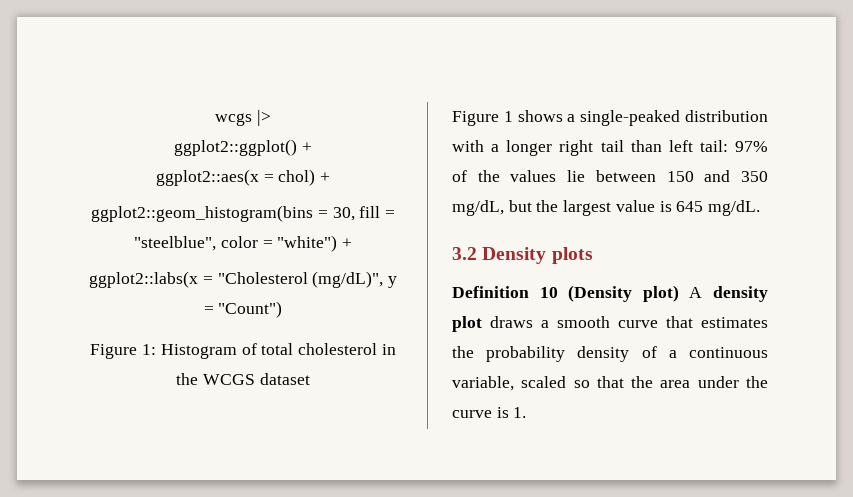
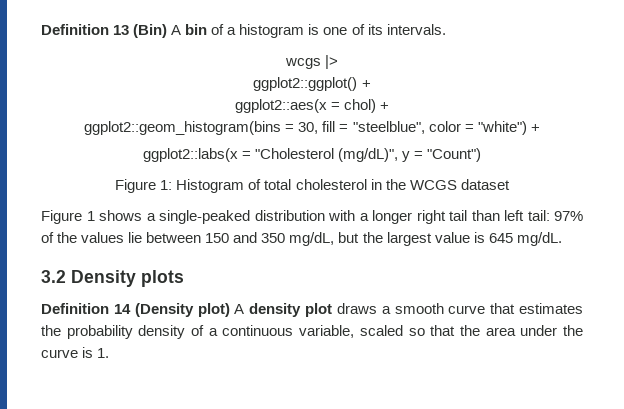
(215, 119) none -> [41,24,446,38] Definition 13 (Bin) A bin of a histogram is one of its intervals. //
[539,287,558,298] 10 -> [113,304,131,314] 14

